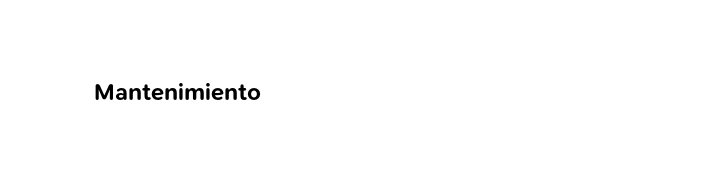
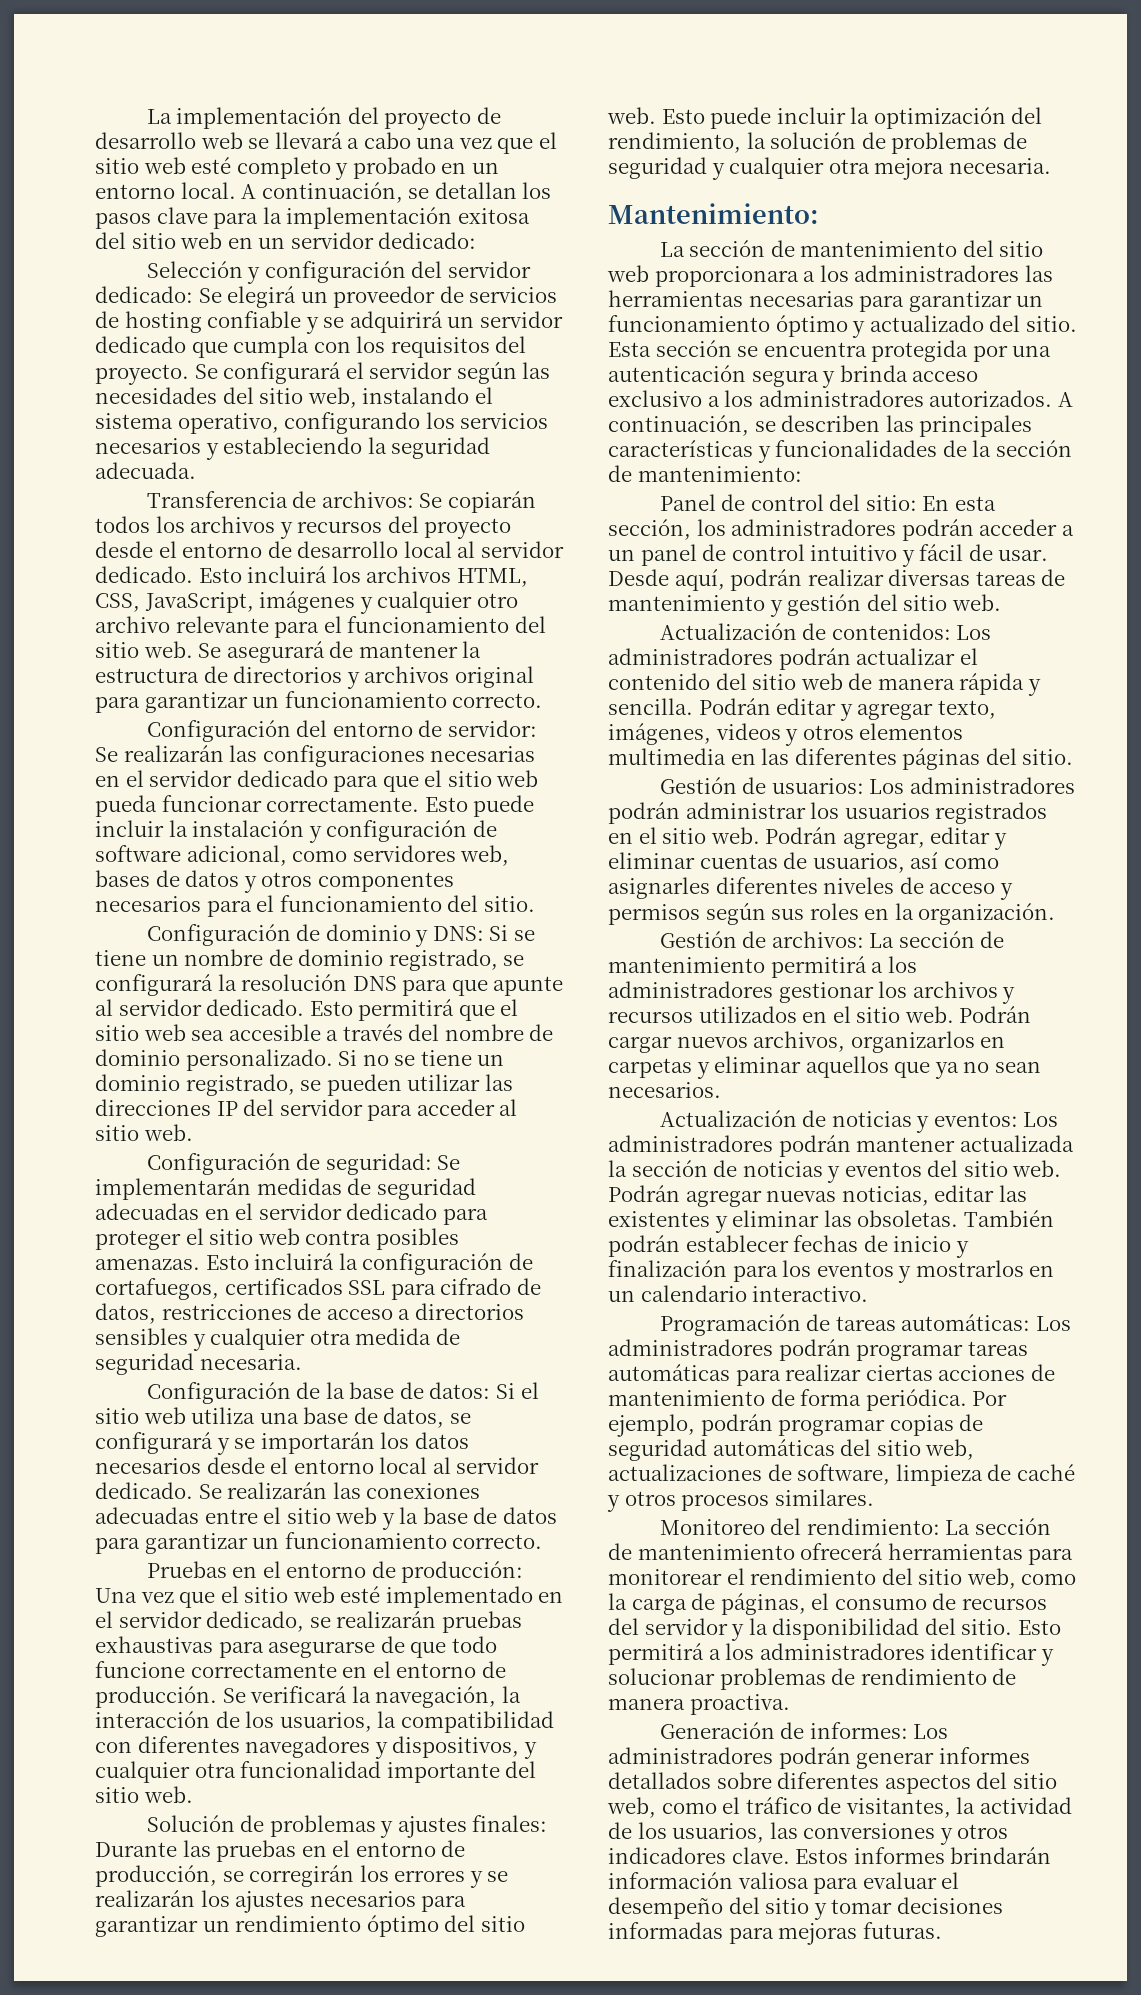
[94,83,261,101] Mantenimiento -> [146,107,501,130] [95,132,557,154] [95,157,499,180] [95,182,552,203] [95,207,530,229] [95,232,477,249] [146,261,531,284] [95,286,558,308] [95,311,563,334] [95,336,527,358] [95,361,551,385] [95,387,493,408] [95,412,549,434] [95,437,491,460] [95,462,196,479] [146,491,536,513] [95,516,512,539] [95,541,564,558] [95,566,528,587] [95,591,518,614] [95,616,546,638] [95,641,482,663] [95,666,534,689] [95,691,543,713] [146,720,537,742] [95,745,536,767] [95,770,539,792] [95,795,535,817] [95,820,497,843] [95,845,510,866] [95,870,454,893] [95,895,535,917] [146,924,535,947] [95,949,525,971] [95,974,564,996] [95,999,519,1021] [95,1024,554,1041] [95,1049,505,1071] [95,1074,513,1096] [95,1099,518,1121] [95,1124,193,1141] [146,1153,461,1175] [95,1178,476,1200] [95,1203,488,1225] [95,1228,459,1250] [95,1253,533,1275] [95,1278,541,1300] [95,1303,524,1324] [95,1328,460,1351] [95,1353,302,1375] [146,1382,539,1404] [95,1407,471,1428] [95,1432,469,1455] [95,1457,540,1474] [95,1482,481,1499] [95,1507,557,1530] [95,1532,543,1554] [146,1561,524,1583] [95,1586,564,1608] [95,1611,522,1633] [95,1636,497,1658] [95,1661,506,1678] [95,1686,521,1708] [95,1711,554,1733] [95,1736,537,1759] [95,1761,537,1783] [95,1786,193,1803] [146,1815,548,1838] [95,1840,466,1862] [95,1865,509,1888] [95,1890,467,1913] [95,1915,525,1937] [607,107,1043,129] [608,132,1027,154] [608,157,1051,180] [608,203,819,224] [659,240,1044,257] [607,265,1053,287] [608,290,1044,312] [608,315,1077,338] [608,340,1052,362] [608,365,979,388] [608,390,1073,407] [608,415,1033,437] [608,440,1072,463] [608,465,802,482] [659,494,996,511] [608,519,1074,541] [608,544,1049,567] [608,569,1066,591] [608,594,1001,617] [659,623,992,640] [608,648,978,670] [608,673,1041,696] [608,698,996,721] [608,723,964,746] [608,748,1074,770] [659,777,1075,794] [608,802,1048,824] [608,827,1007,850] [608,852,999,873] [608,877,1013,900] [608,902,1056,925] [659,931,1005,948] [608,956,917,978] [608,981,1016,1004] [608,1006,1032,1023] [608,1031,1006,1053] [608,1056,1041,1079] [608,1082,721,1098] [659,1110,1059,1133] [608,1135,1074,1157] [608,1160,1062,1183] [608,1185,1027,1207] [608,1210,1054,1233] [608,1235,969,1258] [608,1260,1055,1283] [608,1285,869,1302] [659,1314,1071,1336] [608,1339,1028,1361] [608,1364,1055,1386] [608,1389,1008,1411] [608,1414,984,1437] [608,1439,975,1461] [608,1464,1075,1486] [607,1489,874,1512] [659,1518,1051,1535] [608,1543,1074,1565] [608,1568,1077,1589] [608,1593,1047,1615] [608,1618,1061,1641] [608,1643,1054,1666] [608,1668,1017,1690] [608,1694,790,1715] [659,1722,949,1739] [608,1747,1030,1769] [608,1772,1057,1794] [607,1797,1072,1818] [608,1822,1009,1845] [608,1847,1052,1864] [608,1872,960,1894] [608,1897,1003,1920] [608,1922,942,1945] La implementación del proyecto de desarrollo web se llevará a cabo una vez que el sitio web esté completo y probado en un entorno local. A continuación, se detallan los pasos clave para la implementación exitosa del sitio web en un servidor dedicado: // Selección y configuración del servidor dedicado: Se elegirá un proveedor de servicios de hosting confiable y se adquirirá un servidor dedicado que cumpla con los requisitos del proyecto. Se configurará el servidor según las necesidades del sitio web, instalando el sistema operativo, configurando los servicios necesarios y estableciendo la seguridad adecuada. // Transferencia de archivos: Se copiarán todos los archivos y recursos del proyecto desde el entorno de desarrollo local al servidor dedicado. Esto incluirá los archivos HTML, CSS, JavaScript, imágenes y cualquier otro archivo relevante para el funcionamiento del sitio web. Se asegurará de mantener la estructura de directorios y archivos original para garantizar un funcionamiento correcto. // Configuración del entorno de servidor: Se realizarán las configuraciones necesarias en el servidor dedicado para que el sitio web pueda funcionar correctamente. Esto puede incluir la instalación y configuración de software adicional, como servidores web, bases de datos y otros componentes necesarios para el funcionamiento del sitio. // Configuración de dominio y DNS: Si se tiene un nombre de dominio registrado, se configurará la resolución DNS para que apunte al servidor dedicado. Esto permitirá que el sitio web sea accesible a través del nombre de dominio personalizado. Si no se tiene un dominio registrado, se pueden utilizar las direcciones IP del servidor para acceder al sitio web. // Configuración de seguridad: Se implementarán medidas de seguridad adecuadas en el servidor dedicado para proteger el sitio web contra posibles amenazas. Esto incluirá la configuración de cortafuegos, certificados SSL para cifrado de datos, restricciones de acceso a directorios sensibles y cualquier otra medida de seguridad necesaria. // Configuración de la base de datos: Si el sitio web utiliza una base de datos, se configurará y se importarán los datos necesarios desde el entorno local al servidor dedicado. Se realizarán las conexiones adecuadas entre el sitio web y la base de datos para garantizar un funcionamiento correcto. // Pruebas en el entorno de producción: Una vez que el sitio web esté implementado en el servidor dedicado, se realizarán pruebas exhaustivas para asegurarse de que todo funcione correctamente en el entorno de producción. Se verificará la navegación, la interacción de los usuarios, la compatibilidad con diferentes navegadores y dispositivos, y cualquier otra funcionalidad importante del sitio web. // Solución de problemas y ajustes finales: Durante las pruebas en el entorno de producción, se corregirán los errores y se realizarán los ajustes necesarios para garantizar un rendimiento óptimo del sitio web. Esto puede incluir la optimización del rendimiento, la solución de problemas de seguridad y cualquier otra mejora necesaria. // Mantenimiento: // La sección de mantenimiento del sitio web proporcionara a los administradores las herramientas necesarias para garantizar un funcionamiento óptimo y actualizado del sitio. Esta sección se encuentra protegida por una autenticación segura y brinda acceso exclusivo a los administradores autorizados. A continuación, se describen las principales características y funcionalidades de la sección de mantenimiento: // Panel de control del sitio: En esta sección, los administradores podrán acceder a un panel de control intuitivo y fácil de usar. Desde aquí, podrán realizar diversas tareas de mantenimiento y gestión del sitio web. // Actualización de contenidos: Los administradores podrán actualizar el contenido del sitio web de manera rápida y sencilla. Podrán editar y agregar texto, imágenes, videos y otros elementos multimedia en las diferentes páginas del sitio. // Gestión de usuarios: Los administradores podrán administrar los usuarios registrados en el sitio web. Podrán agregar, editar y eliminar cuentas de usuarios, así como asignarles diferentes niveles de acceso y permisos según sus roles en la organización. // Gestión de archivos: La sección de mantenimiento permitirá a los administradores gestionar los archivos y recursos utilizados en el sitio web. Podrán cargar nuevos archivos, organizarlos en carpetas y eliminar aquellos que ya no sean necesarios. // Actualización de noticias y eventos: Los administradores podrán mantener actualizada la sección de noticias y eventos del sitio web. Podrán agregar nuevas noticias, editar las existentes y eliminar las obsoletas. También podrán establecer fechas de inicio y finalización para los eventos y mostrarlos en un calendario interactivo. // Programación de tareas automáticas: Los administradores podrán programar tareas automáticas para realizar ciertas acciones de mantenimiento de forma periódica. Por ejemplo, podrán programar copias de seguridad automáticas del sitio web, actualizaciones de software, limpieza de caché y otros procesos similares. // Monitoreo del rendimiento: La sección de mantenimiento ofrecerá herramientas para monitorear el rendimiento del sitio web, como la carga de páginas, el consumo de recursos del servidor y la disponibilidad del sitio. Esto permitirá a los administradores identificar y solucionar problemas de rendimiento de manera proactiva. // Generación de informes: Los administradores podrán generar informes detallados sobre diferentes aspectos del sitio web, como el tráfico de visitantes, la actividad de los usuarios, las conversiones y otros indicadores clave. Estos informes brindarán información valiosa para evaluar el desempeño del sitio y tomar decisiones informadas para mejoras futuras.

